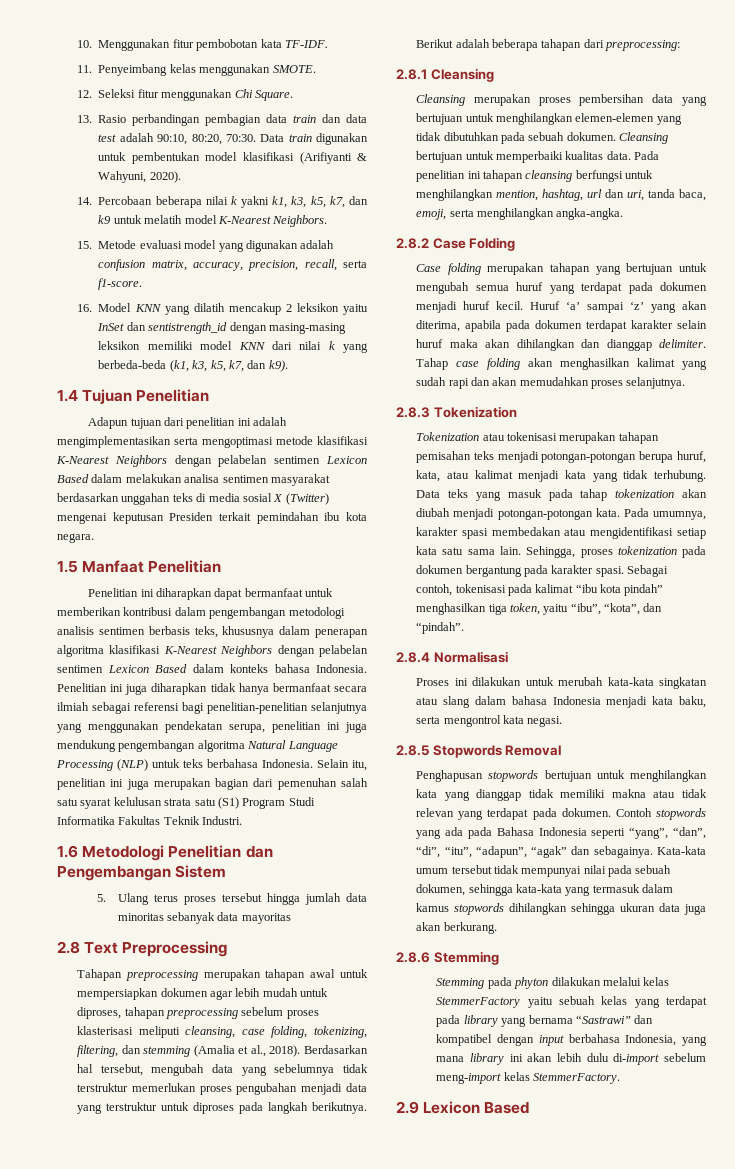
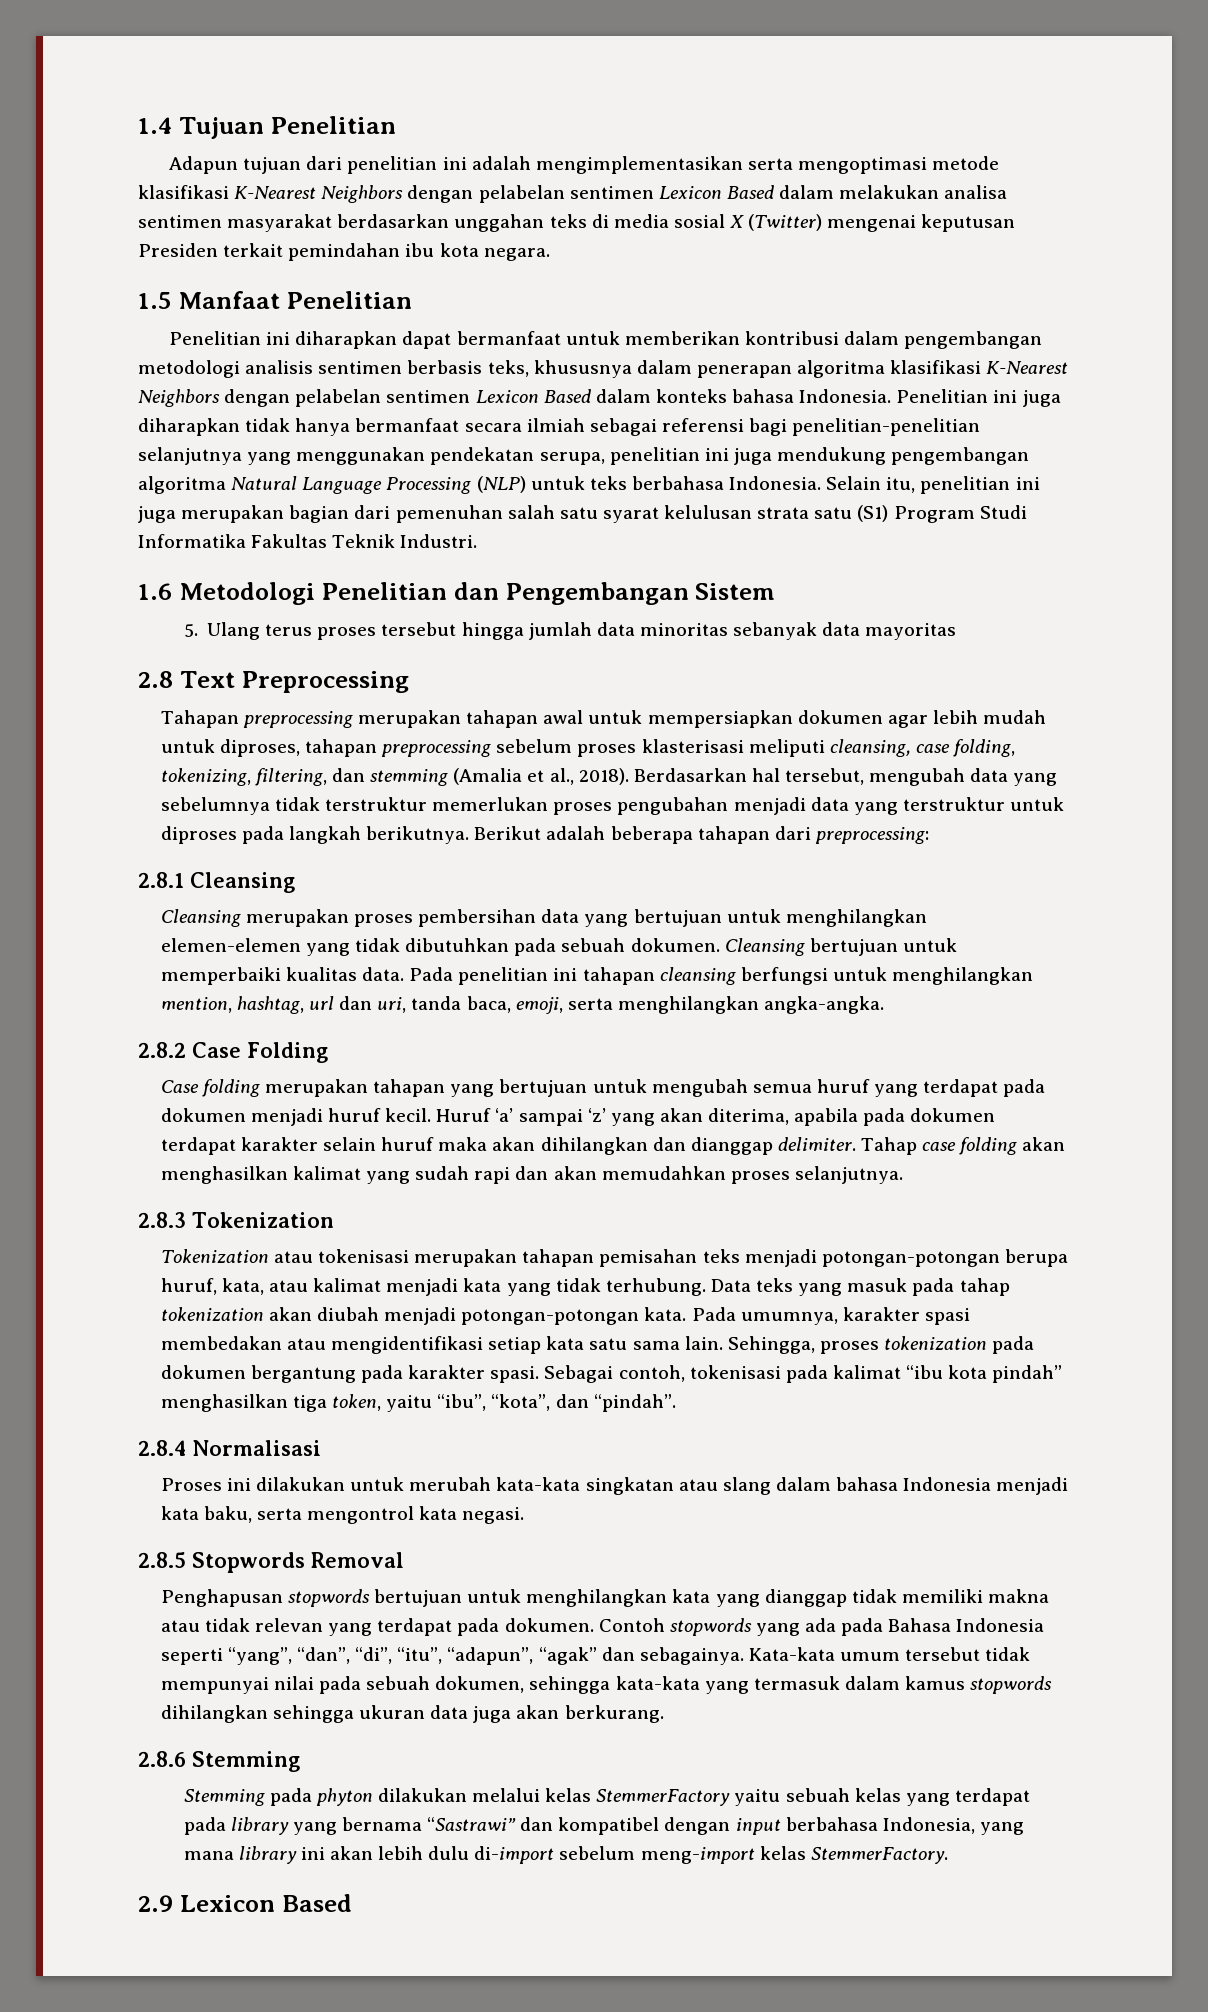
[77,39,328,51] [77,64,316,76] [77,89,293,101] [77,114,367,126] [98,133,369,145] [98,152,367,164] [98,171,181,183] [77,196,369,208] [98,215,328,227] [77,240,335,252] [98,259,367,271] [98,278,143,290] [77,303,369,315] [97,322,346,334] [98,341,368,353] [98,360,288,372] 10. Menggunakan fitur pembobotan kata TF-IDF. // 11. Penyeimbang kelas menggunakan SMOTE. // 12. Seleksi fitur menggunakan Chi Square. // 13. Rasio perbandingan pembagian data train dan data test adalah 90:10, 80:20, 70:30. Data train digunakan untuk pembentukan model klasifikasi (Arifiyanti & Wahyuni, 2020). // 14. Percobaan beberapa nilai k yakni k1, k3, k5, k7, dan k9 untuk melatih model K-Nearest Neighbors. // 15. Metode evaluasi model yang digunakan adalah confusion matrix, accuracy, precision, recall, serta f1-score. // 16. Model KNN yang dilatih mencakup 2 leksikon yaitu InSet dan sentistrength_id dengan masing-masing leksikon memiliki model KNN dari nilai k yang berbeda-beda (k1, k3, k5, k7, dan k9). // -> (138, 125) none

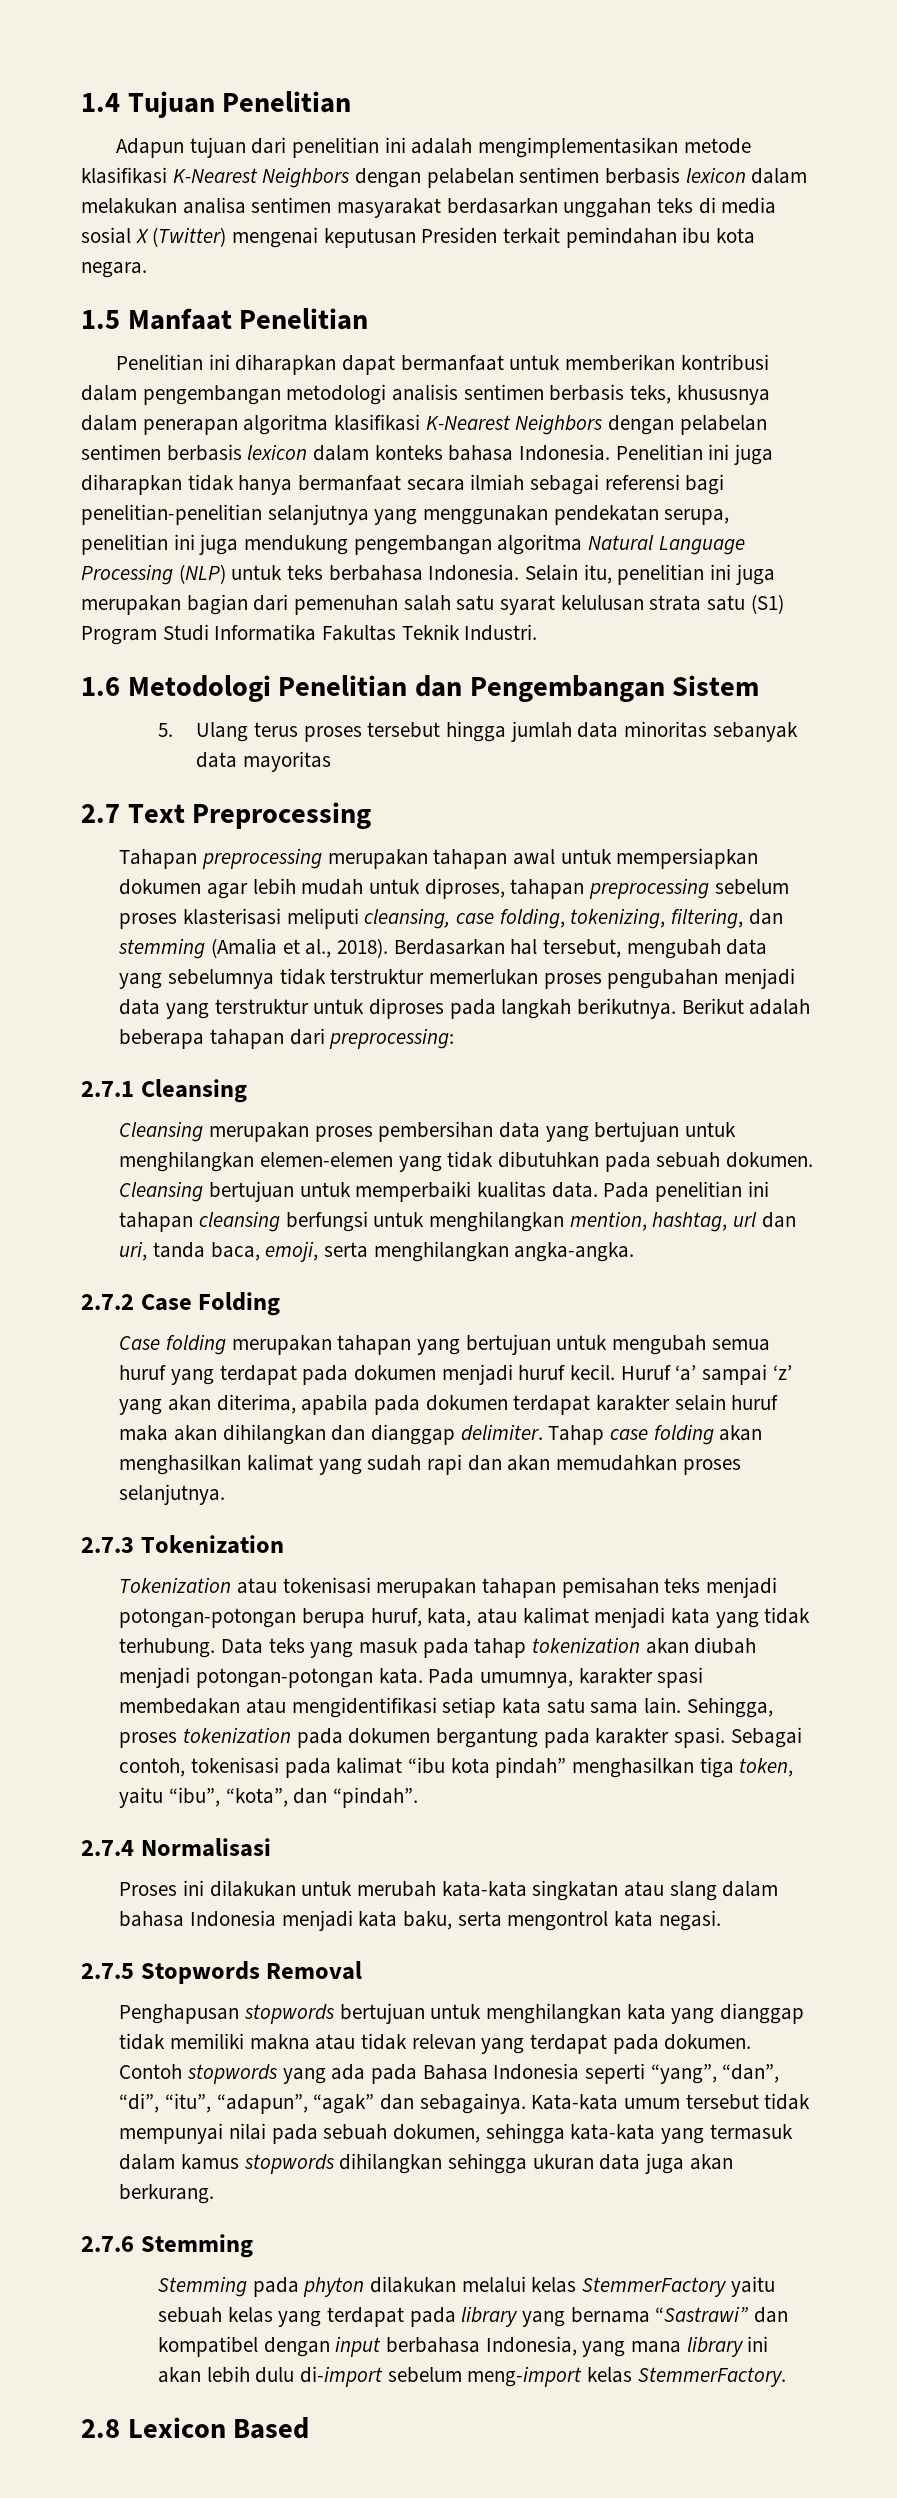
[747,157,928,174] serta mengoptimasi -> (679, 147) none
[658,185,774,199] Lexicon Based -> [605,167,746,184] berbasis lexicon
[475,389,591,403] Lexicon Based -> [166,444,308,461] berbasis lexicon
[138,671,173,688] 2.8 -> [81,804,120,823] 2.7
[138,872,184,888] 2.8.1 -> [81,1081,134,1097] 2.7.1
[138,1042,186,1058] 2.8.2 -> [81,1294,134,1310] 2.7.2
[138,1212,186,1228] 2.8.3 -> [81,1537,134,1553] 2.7.3
[138,1440,186,1456] 2.8.4 -> [81,1840,134,1856] 2.7.4
[138,1552,186,1568] 2.8.5 -> [81,1963,134,1979] 2.7.5
[138,1751,186,1767] 2.8.6 -> [81,2236,134,2252] 2.7.6
[138,1895,173,1912] 2.9 -> [81,2419,120,2438] 2.8

